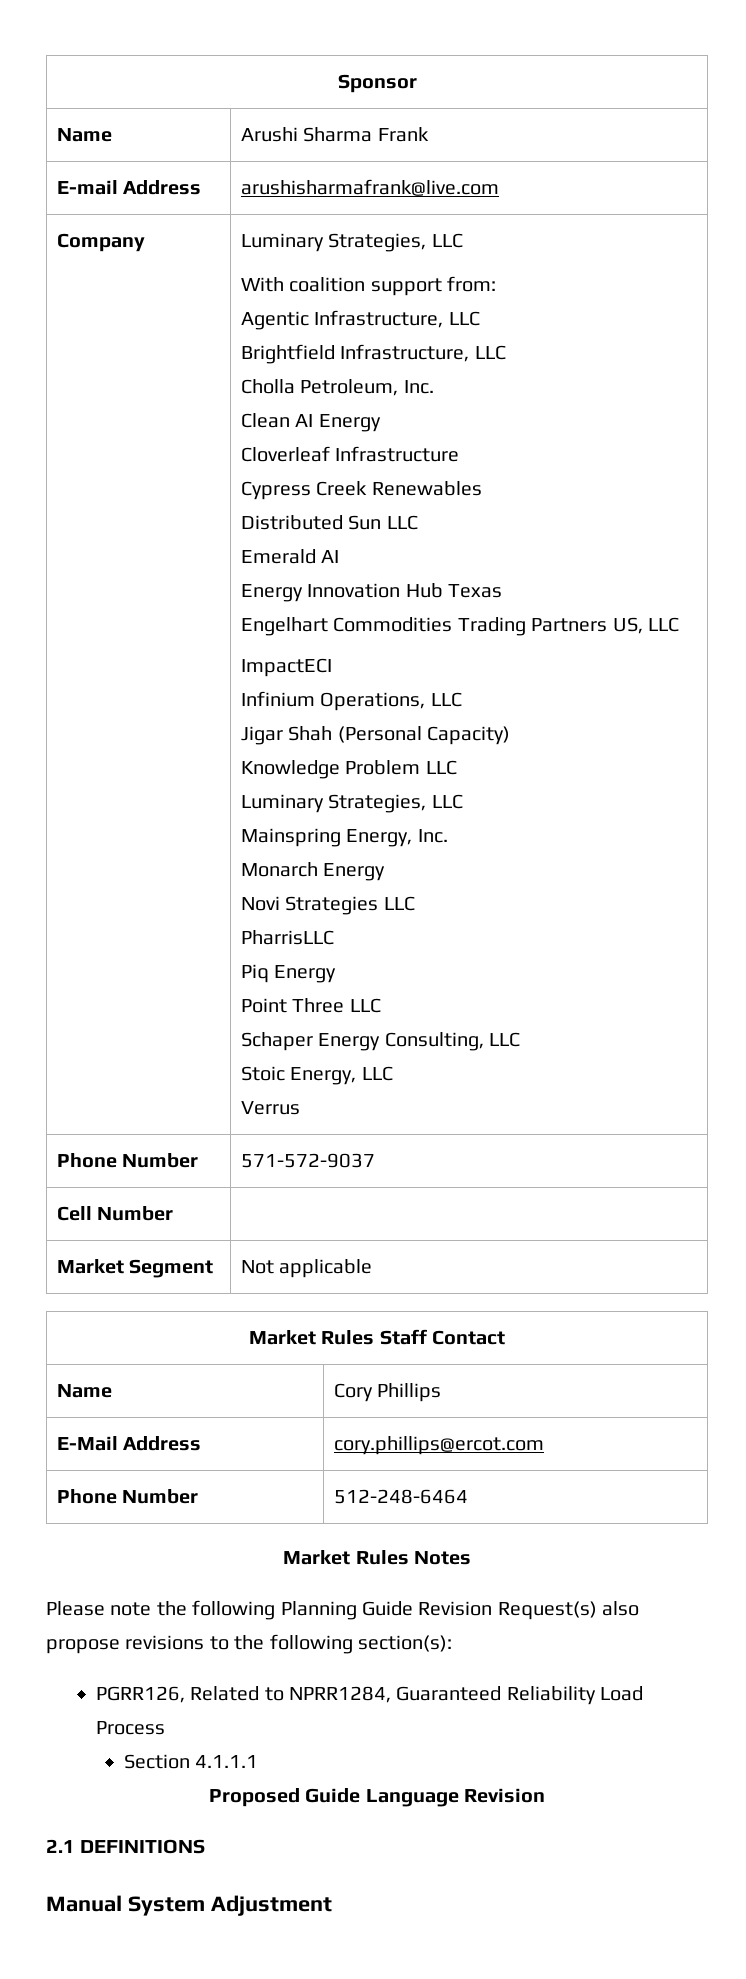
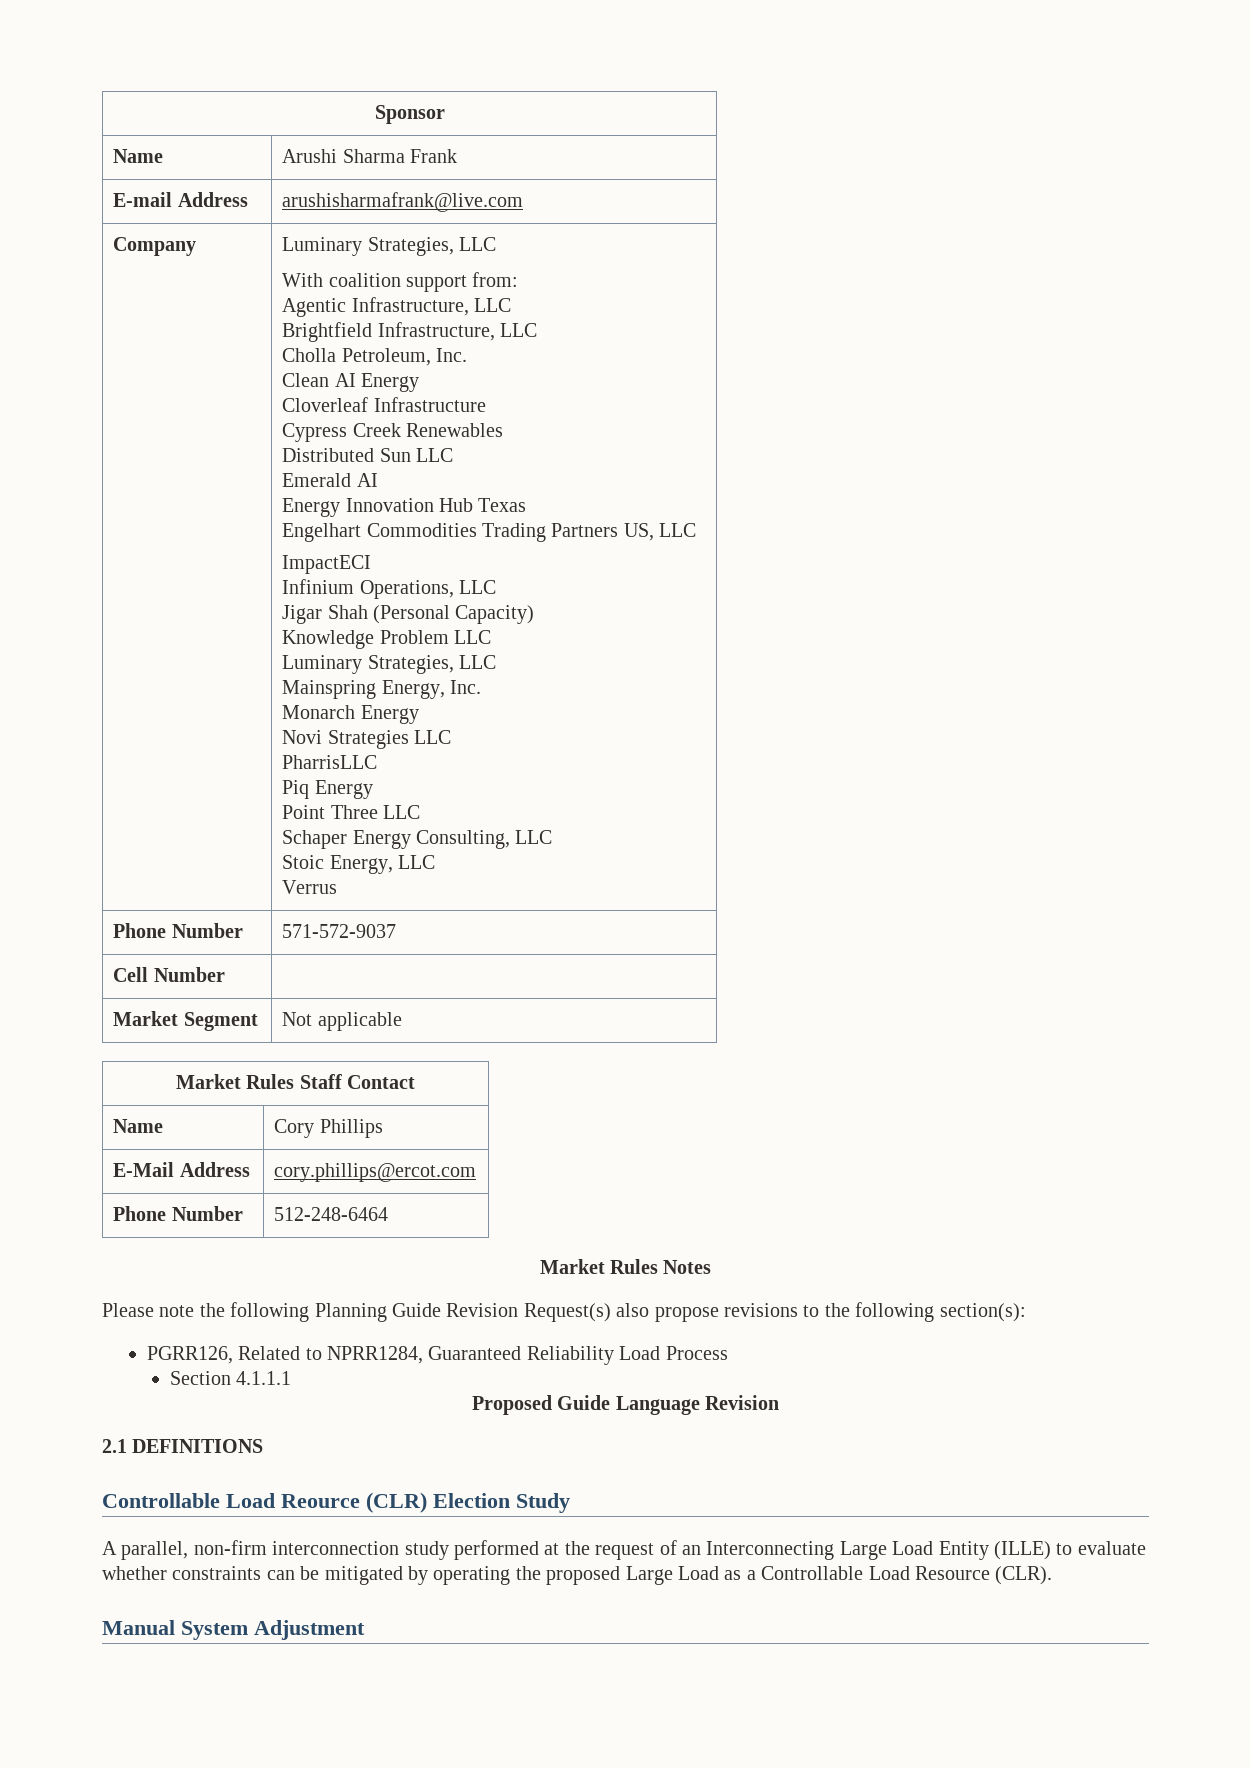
(206, 1846) none -> [102,1492,570,1513] [102,1540,1146,1560] [102,1566,1053,1585] // Controllable Load Reource (CLR) Election Study // A parallel, non-firm interconnection study performed at the request of an Interconnecting Large Load Entity (ILLE) to evaluate whether constraints can be mitigated by operating the proposed Large Load as a Controllable Load Resource (CLR).

